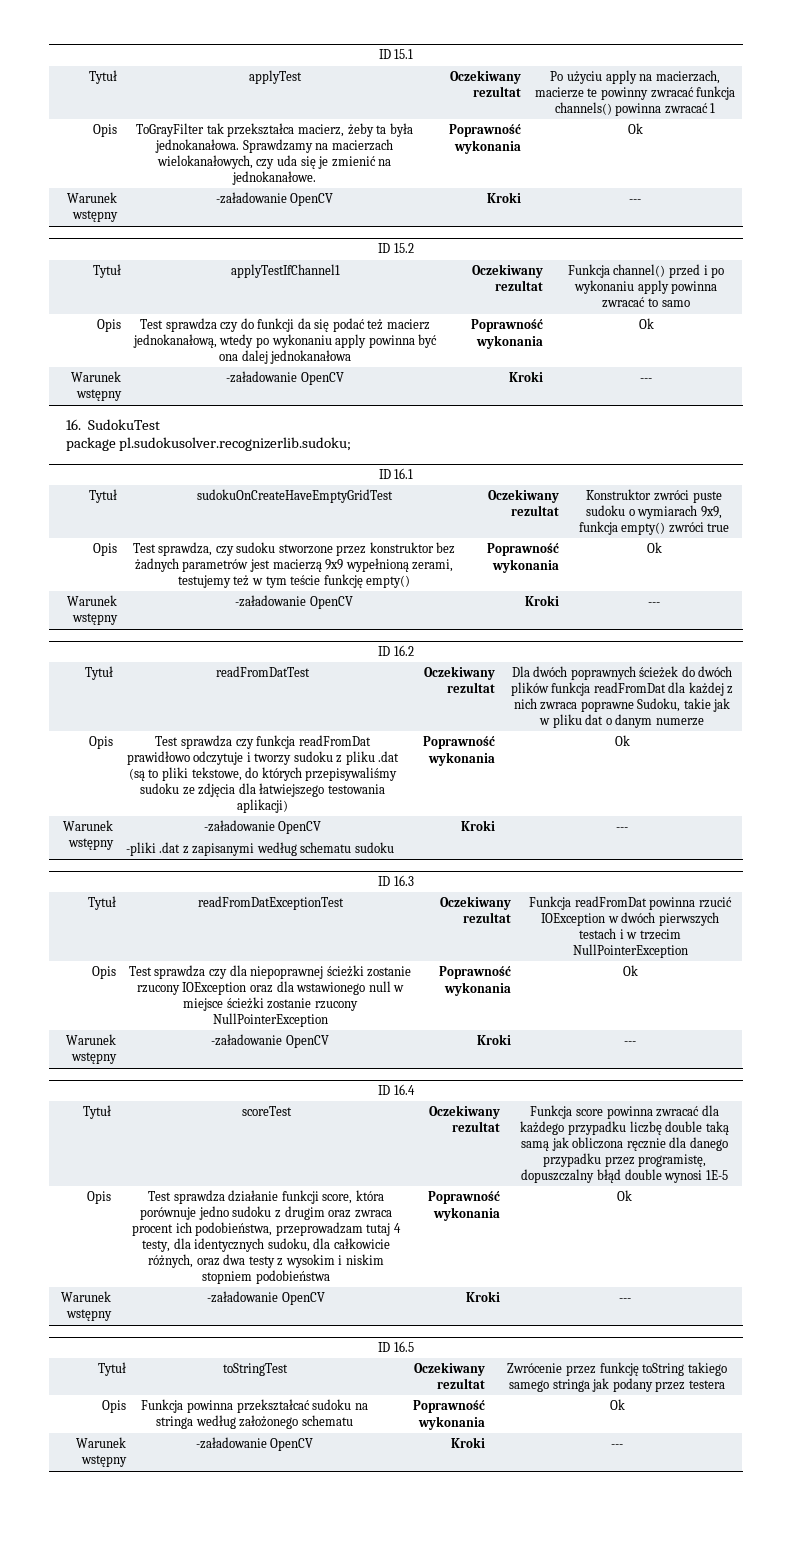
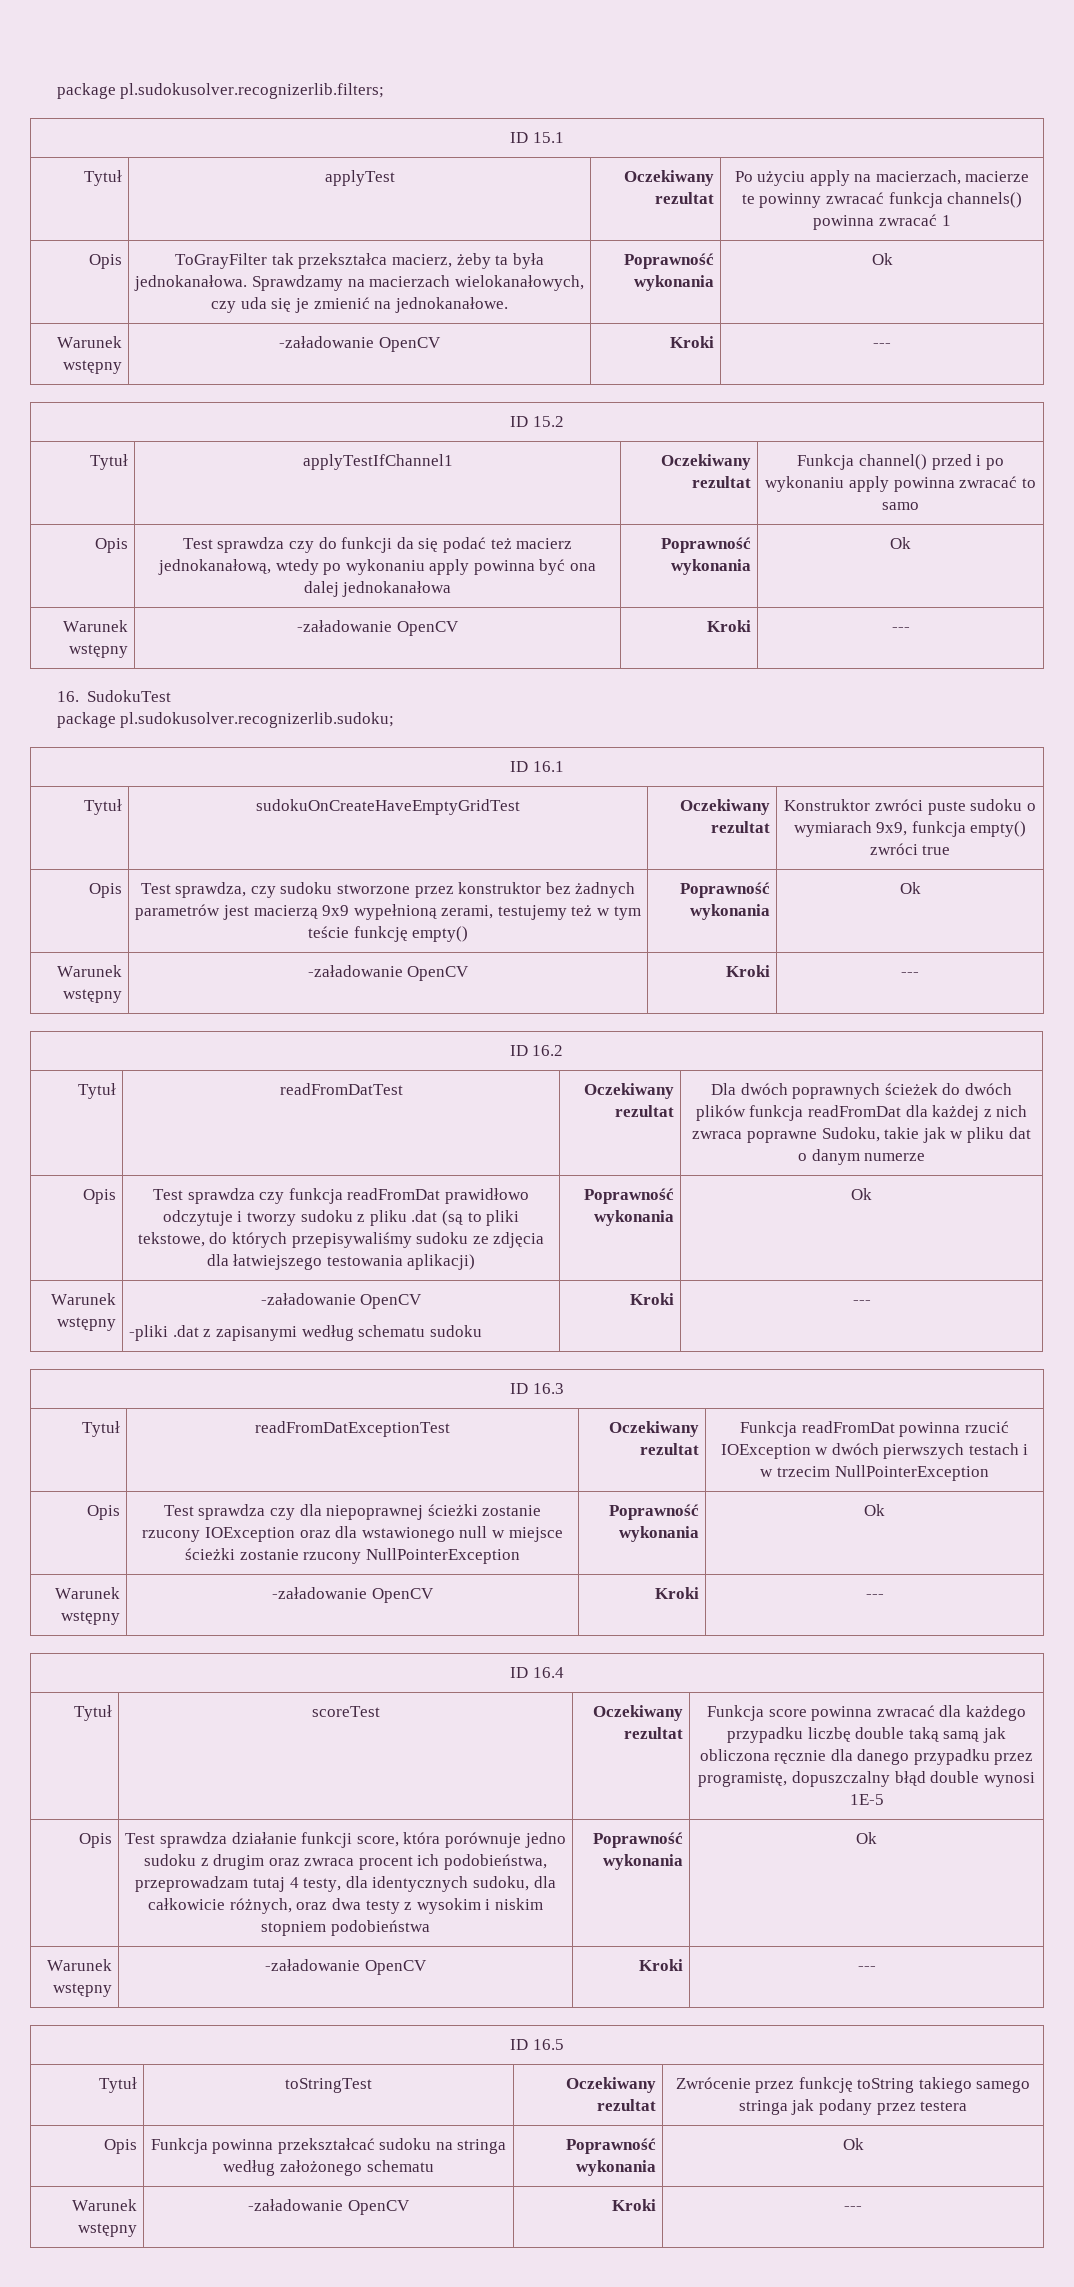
(378, 54) none -> [56,83,385,99] package pl.sudokusolver.recognizerlib.filters; //

